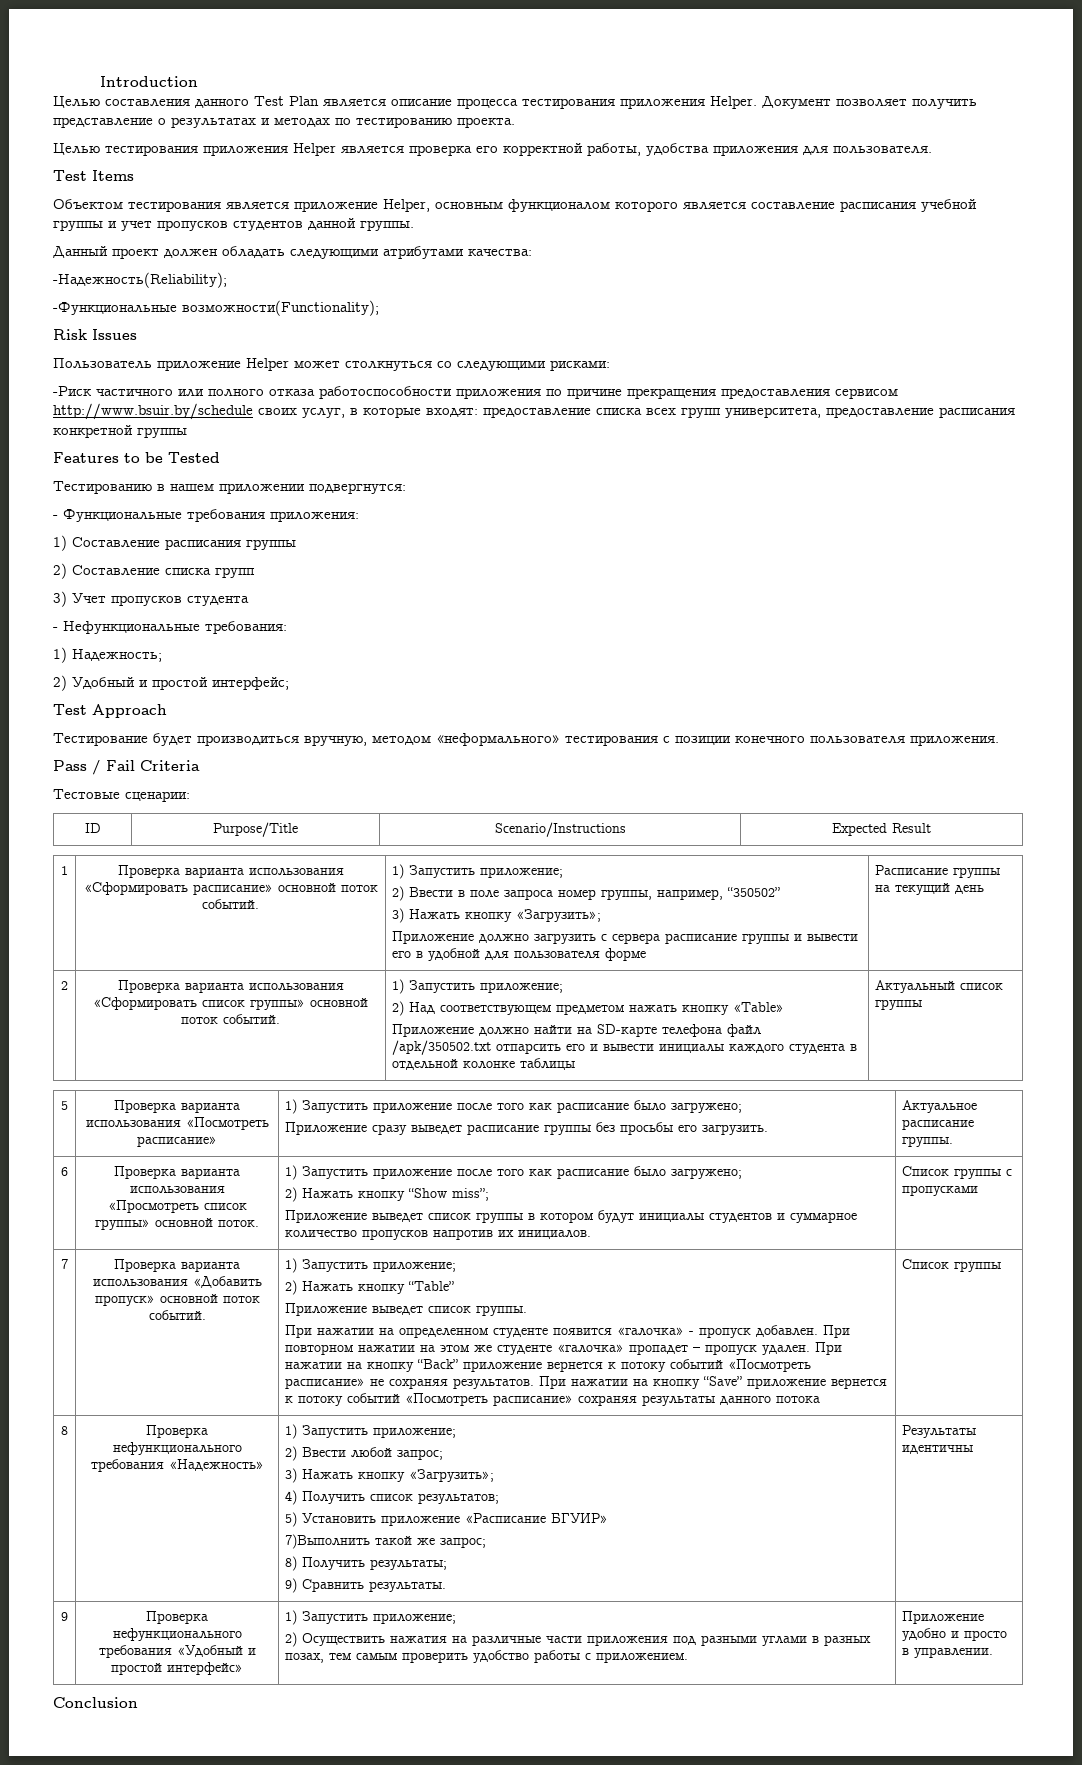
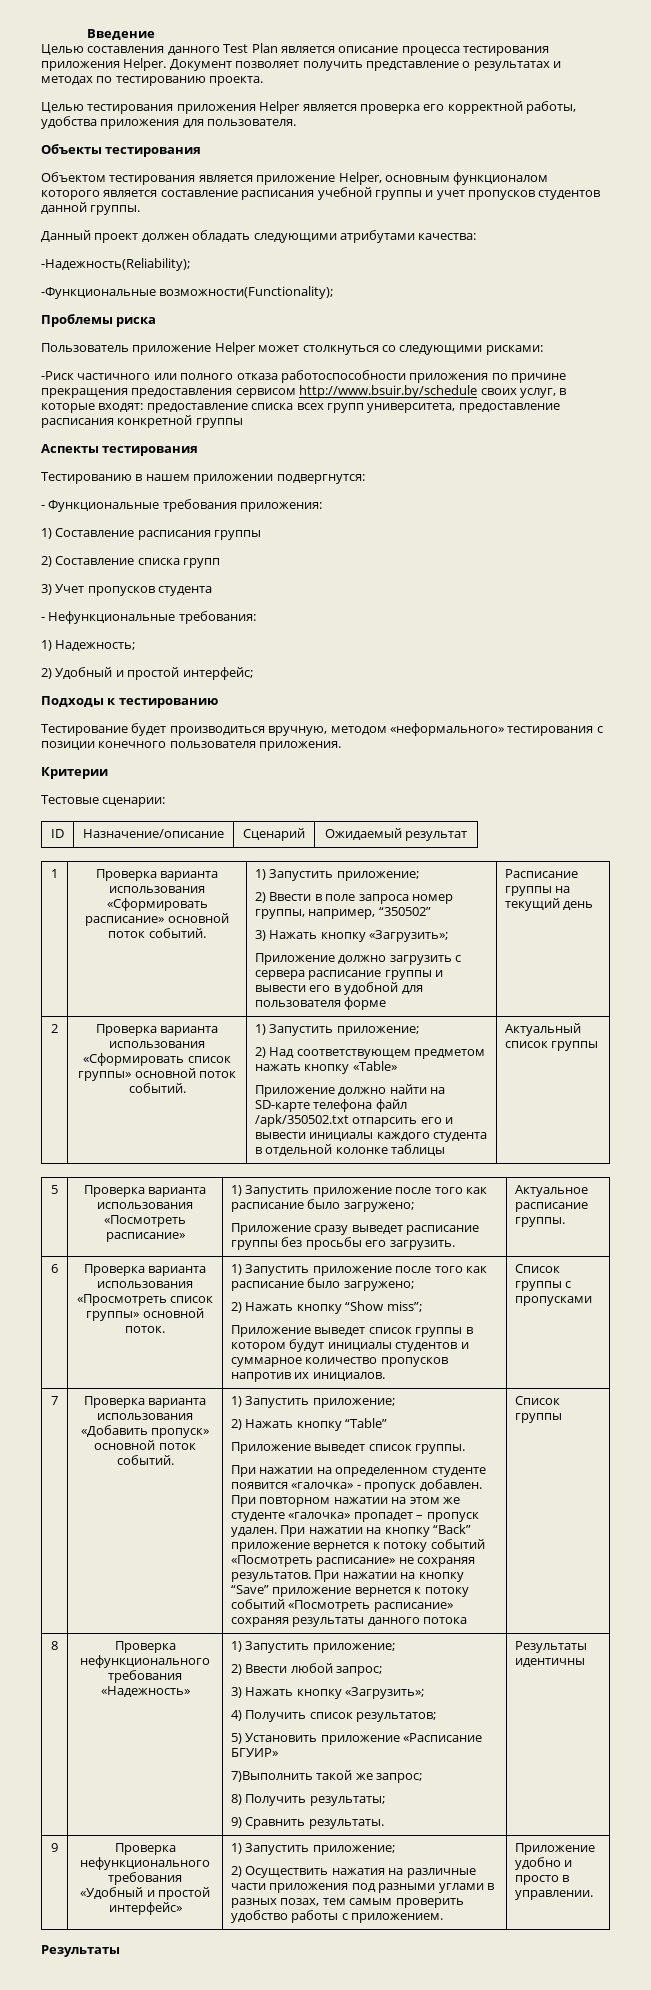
[99,76,198,87] Introduction -> [87,29,156,40] Введение
[53,170,134,181] Test Items -> [41,144,202,157] Объекты тестирования
[53,329,137,340] Risk Issues -> [41,314,157,327] Проблемы риска
[53,452,220,463] Features to be Tested -> [41,444,199,456] Аспекты тестирования
[53,704,167,718] Test Approach -> [41,696,218,708] Подходы к тестированию
[53,760,200,775] Pass / Fail Criteria -> [41,767,108,779] Критерии
[213,822,298,837] [494,822,626,837] [831,823,931,836] Purpose/Title | Scenario/Instructions | Expected Result -> [83,829,224,838] [243,828,305,841] [324,828,468,841] Назначение/описание | Сценарий | Ожидаемый результат
[53,1697,138,1708] Conclusion -> [41,1945,120,1957] Результаты

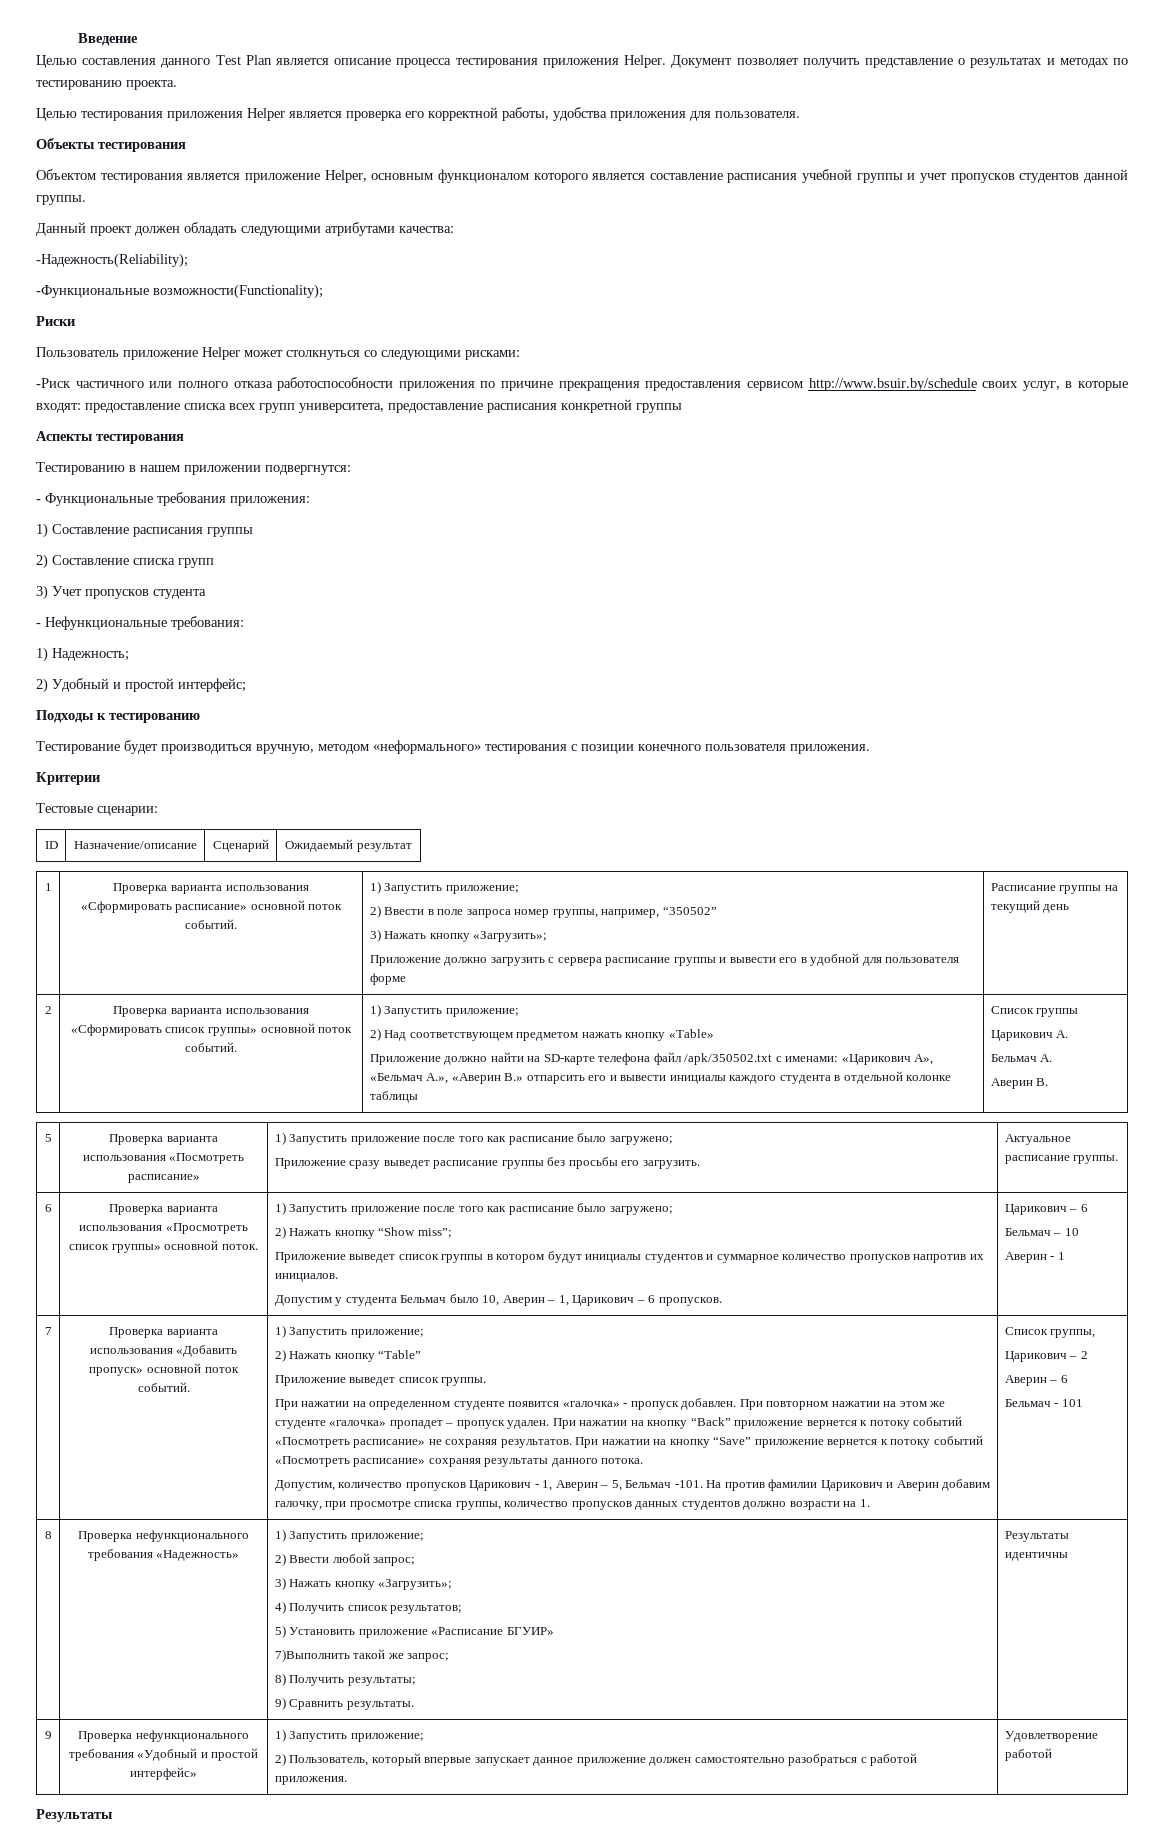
[41,314,157,327] Проблемы риска -> [36,316,75,326] Риски
(350, 1120) none -> [775,1054,934,1065] [369,1073,524,1084] с именами: «Царикович А», «Бельмач А.», «Аверин В.»
[505,1023,582,1036] [505,1041,599,1051] Актуальный список группы -> [990,1006,1079,1017] [990,1030,1069,1041] [990,1054,1053,1062] [990,1078,1049,1089] Список группы // Царикович А. // Бельмач А. // Аверин В.
[515,1264,561,1273] [515,1281,572,1291] [515,1296,593,1306] | Список группы с пропусками -> [274,1294,722,1306] [1004,1204,1088,1215] [1004,1228,1079,1236] [1004,1252,1065,1263] // Допустим у студента Бельмач было 10, Аверин – 1, Царикович – 6 пропусков. | Царикович – 6 // Бельмач – 10 // Аверин - 1
[423,1617,468,1624] [515,1396,561,1405] [515,1413,563,1423] потока | Список группы -> [601,1458,644,1464] [274,1479,991,1491] [274,1499,870,1510] [1004,1327,1096,1338] [1004,1351,1088,1362] [1004,1375,1068,1386] [1004,1399,1083,1407] потока. // Допустим, количество пропусков Царикович - 1, Аверин – 5, Бельмач -101. На против фамилии Царикович и Аверин добавим галочку, при просмотре списка группы, количество пропусков данных студентов должно возрасти на 1. | Список группы, // Царикович – 2 // Аверин – 6 // Бельмач - 101
[245,1866,476,1878] [231,1883,494,1893] [231,1898,464,1908] [231,1910,444,1923] [515,1843,596,1855] [515,1857,573,1870] [515,1875,570,1885] [515,1890,594,1900] Осуществить нажатия на различные части приложения под разными углами в разных позах, тем самым проверить удобство работы с приложением. | Приложение удобно и просто в управлении. -> [289,1753,918,1766] [274,1776,347,1785] [1004,1731,1098,1742] [1004,1748,1052,1761] Пользователь, который впервые запускает данное приложение должен самостоятельно разобраться с работой приложения. | Удовлетворение работой

